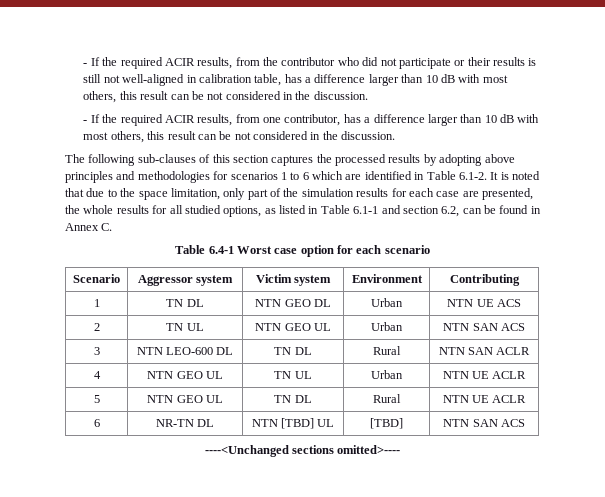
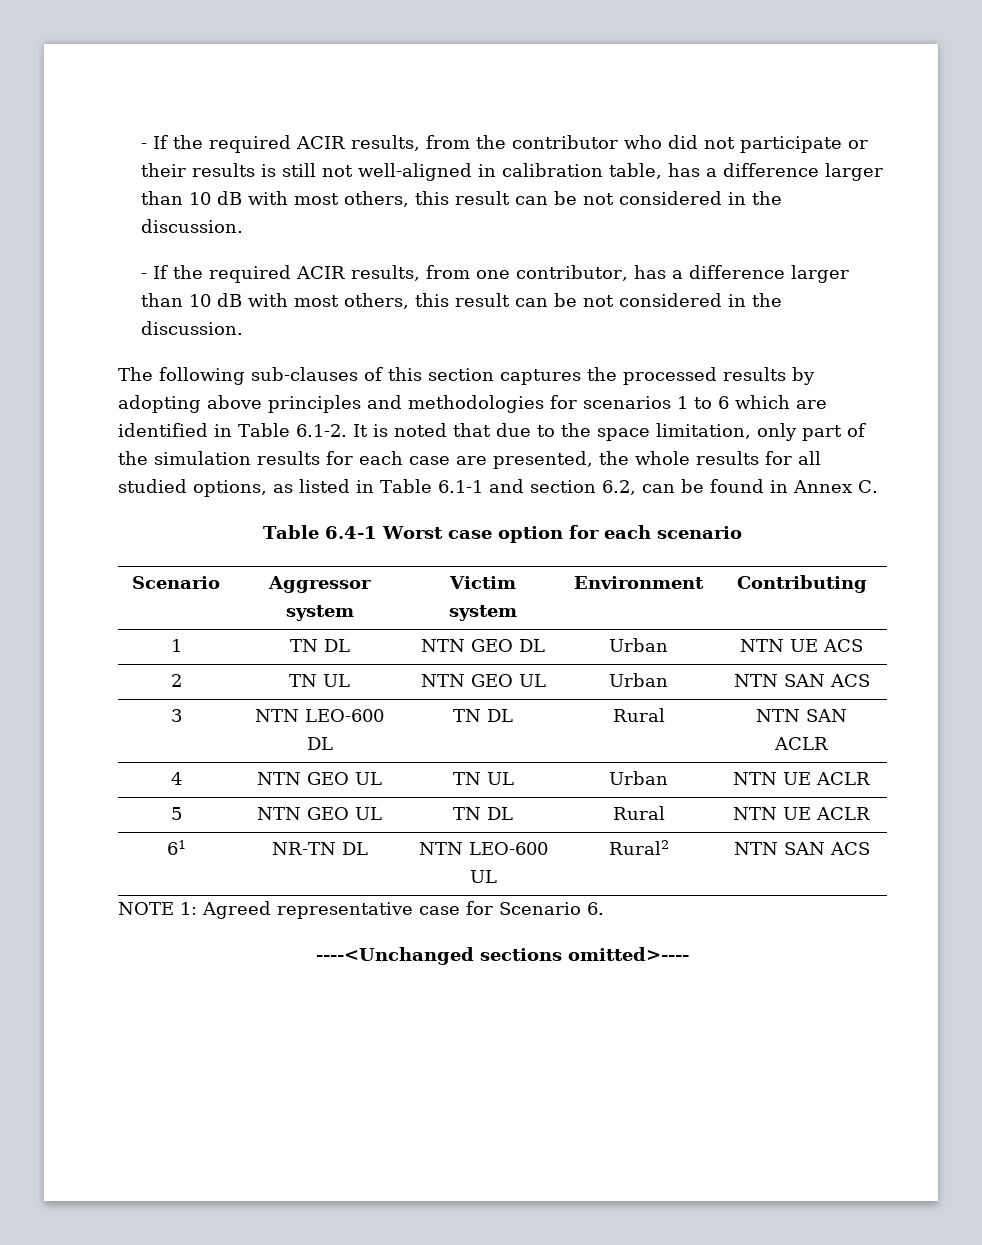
[93,419,100,427] 6 -> [166,840,186,855] 61
[281,418,335,429] [370,418,403,429] [443,419,525,427] [TBD] UL | [TBD] | NTN SAN ACS -> [468,842,548,855] [469,870,497,883] [608,840,669,855] [733,842,870,855] [118,901,604,919] LEO-600 UL | Rural2 | NTN SAN ACS // NOTE 1: Agreed representative case for Scenario 6.

